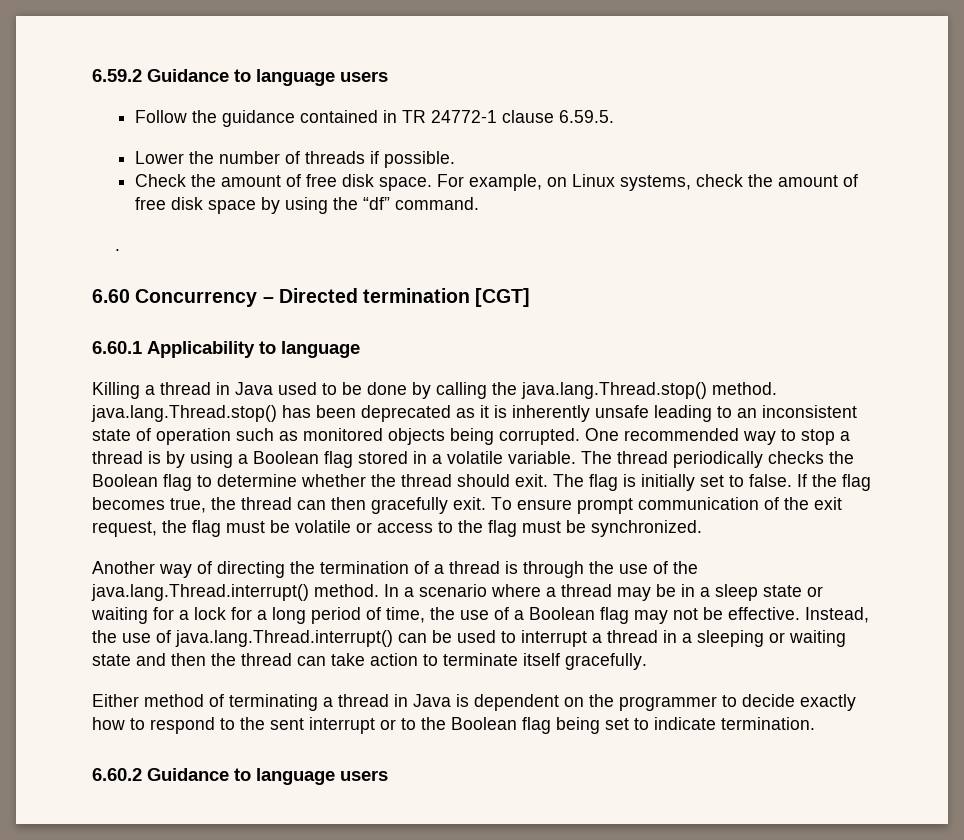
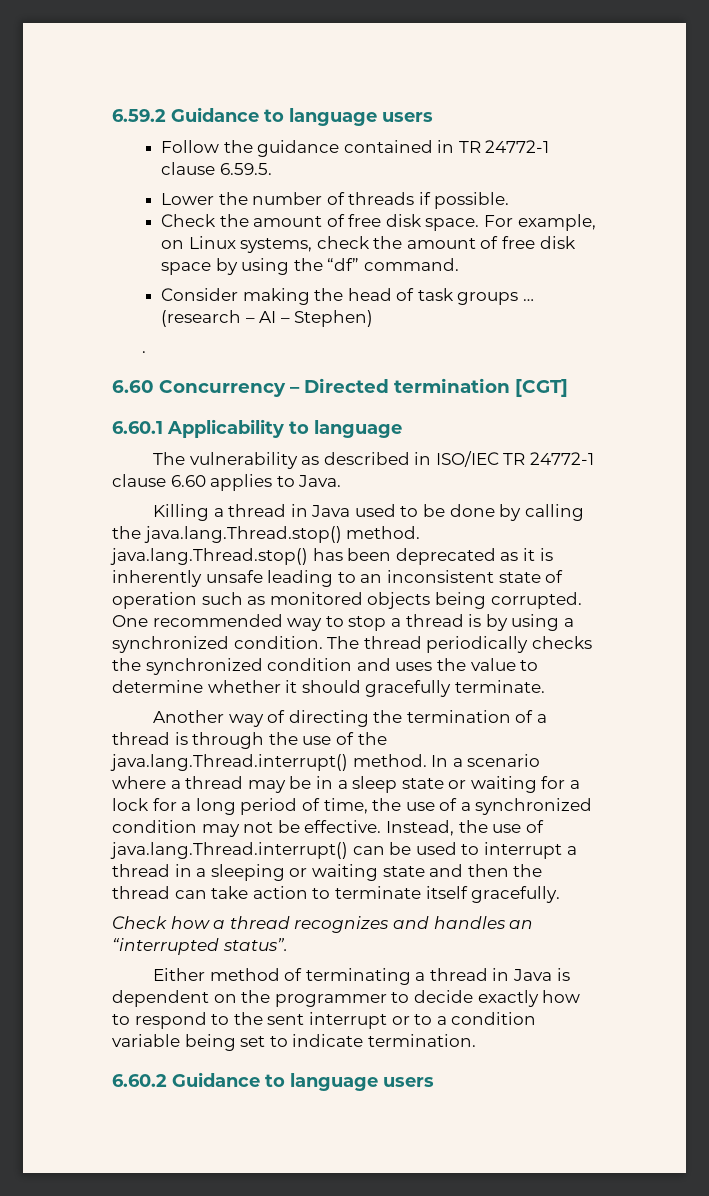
(479, 203) none -> [160,288,535,305] [160,310,374,327] // Consider making the head of task groups … (research – AI – Stephen)
(360, 349) none -> [152,451,595,469] [112,474,342,491] // The vulnerability as described in ISO/IEC TR 24772-1 clause 6.60 applies to Java.
[253,451,576,468] Boolean flag stored in a volatile variable. -> [112,636,323,653] synchronized condition.
[92,474,871,491] [92,497,842,514] [92,520,702,537] Boolean flag to determine whether the thread should exit. The flag is initially set to false. If the flag becomes true, the thread can then gracefully exit. To ensure prompt communication of the exit request, the flag must be volatile or access to the flag must be synchronized. -> [145,658,539,675] [112,680,545,697] synchronized condition and uses the value to determine whether it should gracefully terminate.
[529,607,629,624] Boolean flag -> [475,798,593,815] [112,820,197,833] synchronized condition
(647, 661) none -> [112,916,534,933] [112,938,288,955] // Check how a thread recognizes and handles an “interrupted status”.
[421,717,551,734] the Boolean flag -> [436,1012,537,1025] [112,1034,180,1047] a condition variable

